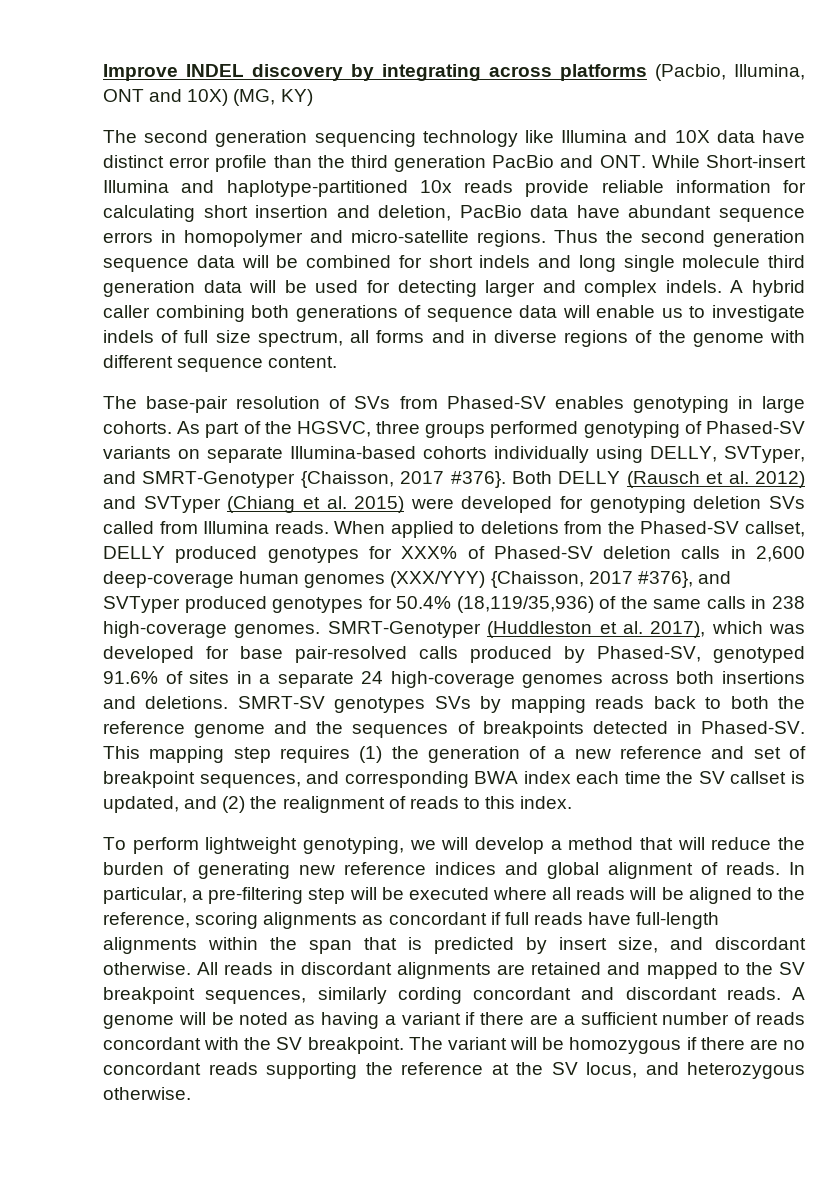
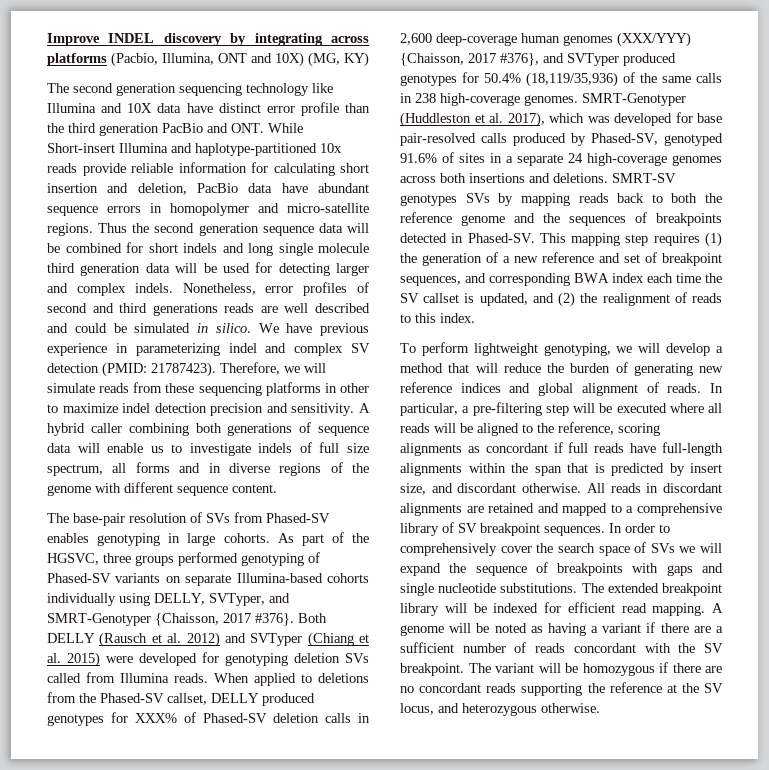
(722, 286) none -> [182,282,369,296] [47,303,370,316] [47,323,369,336] [47,343,370,356] [47,362,326,377] [47,382,369,396] [47,403,355,416] Nonetheless, error profiles of second and third generations reads are well described and could be simulated in silico. We have previous experience in parameterizing indel and complex SV detection (PMID: 21787423). Therefore, we will simulate reads from these sequencing platforms in other to maximize indel detection precision and sensitivity.
[745,962,805,975] [103,987,781,1004] the SV breakpoint sequences, similarly cording concordant and discordant reads. -> [626,503,722,516] [400,522,670,536] [400,542,722,556] [400,562,723,576] [400,583,722,596] [400,602,706,616] a comprehensive library of SV breakpoint sequences. In order to comprehensively cover the search space of SVs we will expand the sequence of breakpoints with gaps and single nucleotide substitutions. The extended breakpoint library will be indexed for efficient read mapping.

